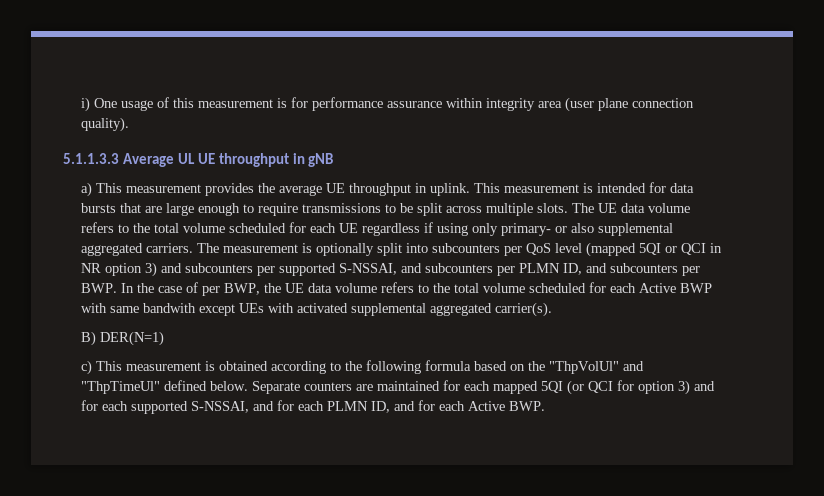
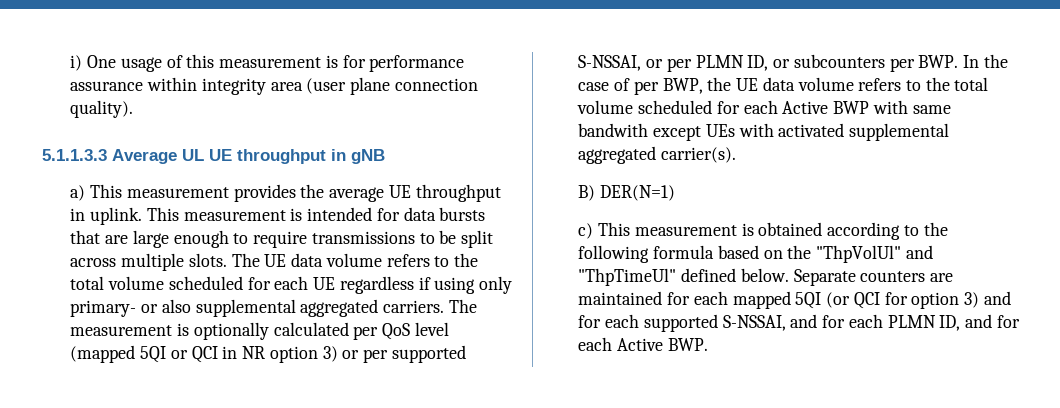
[376,243,500,256] split into subcounters -> [273,322,349,336] calculated
[160,263,253,273] and subcounters -> [342,350,360,359] or
[400,263,493,273] and subcounters -> [646,59,664,68] or
[585,263,607,273] and -> [773,59,791,68] or

